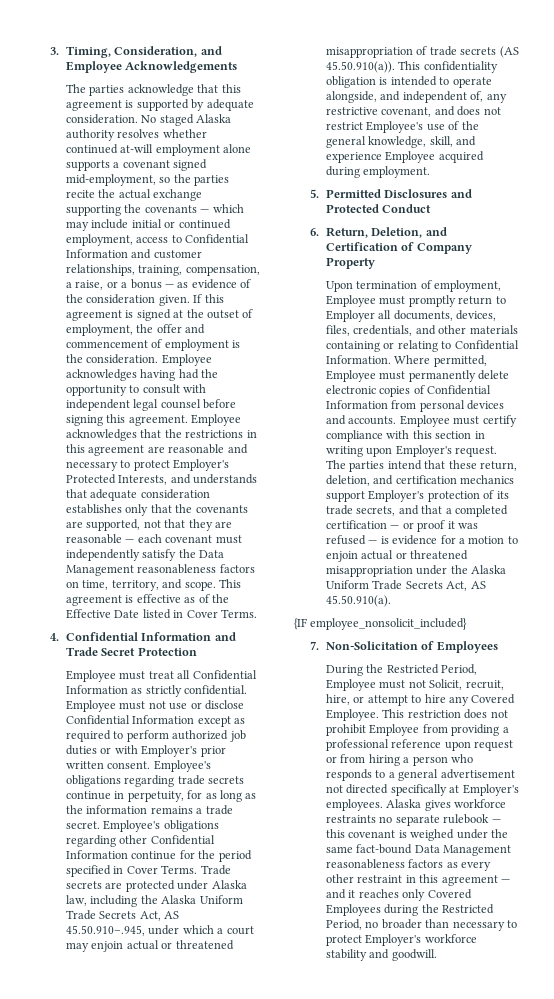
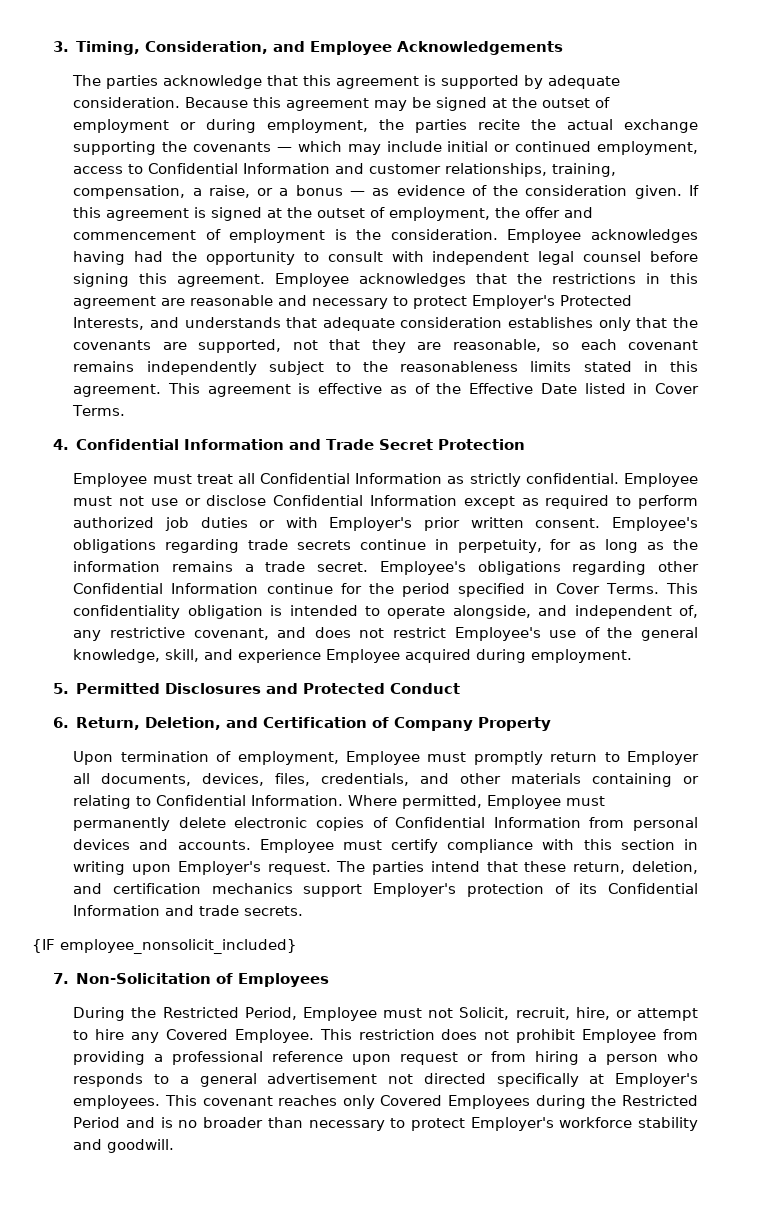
[141,114,232,126] [66,129,207,141] [66,144,252,156] [66,159,208,171] [66,174,171,186] No staged Alaska authority resolves whether continued at-will employment alone supports a covenant signed mid-employment, so -> [185,97,611,111] [73,119,369,133] Because this agreement may be signed at the outset of employment or during employment,
[66,534,242,544] [66,549,225,561] [66,564,255,576] [66,579,216,591] reasonable — each covenant must independently satisfy the Data Management reasonableness factors on time, territory, and scope. -> [452,339,698,352] [73,361,698,375] [73,384,162,397] reasonable, so each covenant remains independently subject to the reasonableness limits stated in this agreement.
[200,865,231,875] [66,880,247,892] [66,895,243,907] [66,910,180,921] [66,925,254,936] [66,940,234,952] [326,46,519,58] [326,61,396,73] Trade secrets are protected under Alaska law, including the Alaska Uniform Trade Secrets Act, AS 45.50.910–.945, under which a court may enjoin actual or threatened misappropriation of trade secrets (AS 45.50.910(a)). -> (659, 588) none
[326,505,508,517] [326,520,478,532] [326,535,518,545] [326,550,469,562] [326,565,507,577] [326,580,486,591] [326,595,392,607] trade secrets, and that a completed certification — or proof it was refused — is evidence for a motion to enjoin actual or threatened misappropriation under the Alaska Uniform Trade Secrets Act, AS 45.50.910(a). -> [608,883,698,894] [73,905,304,916] Confidential Information and trade secrets.
[386,799,507,811] [326,814,501,826] [326,829,508,841] [326,844,512,856] [326,859,492,871] [326,874,510,886] [326,889,356,899] Alaska gives workforce restraints no separate rulebook — this covenant is weighed under the same fact-bound Data Management reasonableness factors as every other restraint in this agreement — and it -> [164,1095,273,1106] This covenant
[326,919,363,930] Period, -> [73,1117,173,1128] Period and is

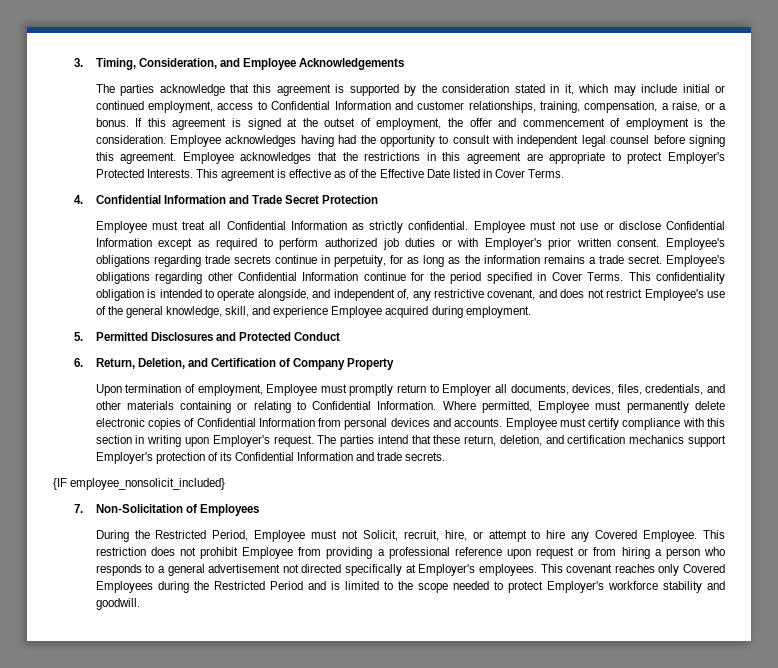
[548,75,621,89] [73,97,611,111] [73,119,698,133] [73,141,292,155] adequate consideration. Because this agreement may be signed at the outset of employment or during employment, the parties recite the actual exchange supporting the covenants — -> [421,84,574,95] the consideration stated in it,
[295,185,682,199] bonus — as evidence of the consideration given. -> [95,118,129,127] bonus.
[190,295,389,309] reasonable and necessary -> [549,152,606,164] appropriate
[73,317,698,331] [73,339,698,353] [73,361,698,375] [73,384,162,397] Interests, and understands that adequate consideration establishes only that the covenants are supported, not that they are reasonable, so each covenant remains independently subject to the reasonableness limits stated in this agreement. -> [146,169,193,178] Interests.
[178,1117,385,1131] no broader than necessary -> [344,581,489,593] limited to the scope needed

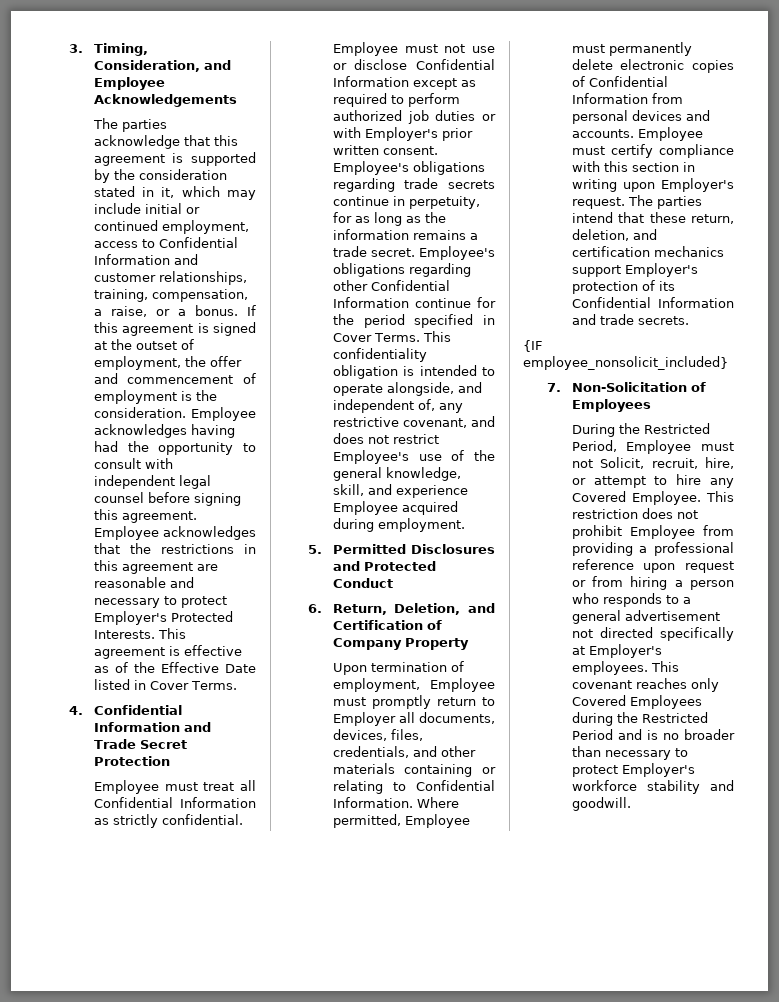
[549,152,606,164] appropriate -> [93,577,194,588] [93,598,160,608] reasonable and necessary
[344,581,489,593] limited to the scope needed -> [662,729,735,740] [571,746,671,760] no broader than necessary

